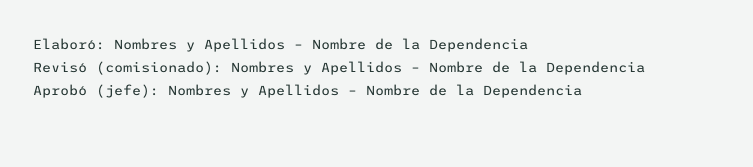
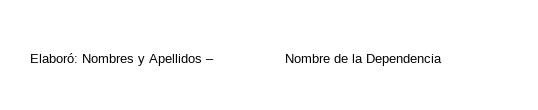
[33,61,645,75] [33,84,582,98] // Revisó (comisionado): Nombres y Apellidos – Nombre de la Dependencia // Aprobó (jefe): Nombres y Apellidos – Nombre de la Dependencia -> (442, 60) none

